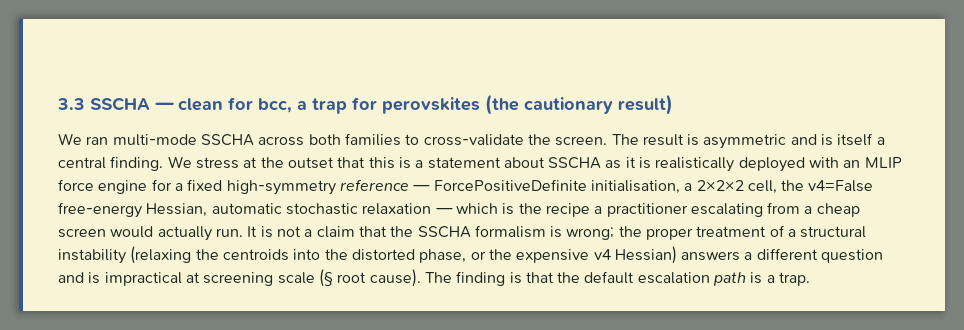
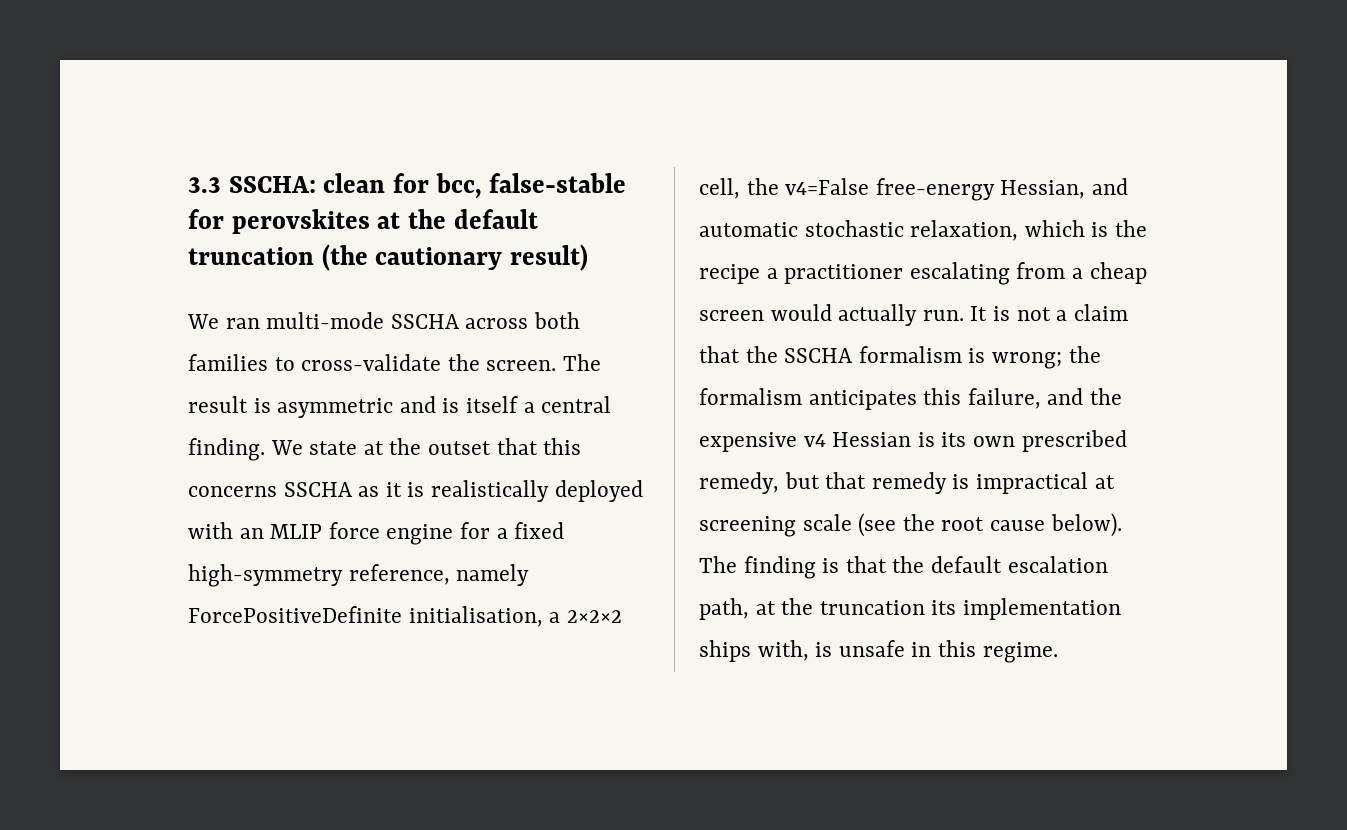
[90,97,174,111] SSCHA — -> [228,176,316,193] SSCHA:
[297,97,480,114] a trap for perovskites -> [489,173,627,193] [188,209,538,234] [188,247,314,265] false-stable for perovskites at the default truncation
[195,157,239,169] stress -> [309,441,358,455] state
[398,157,545,169] is a statement about -> [188,486,277,497] concerns
[339,179,431,191] reference — -> [348,564,530,586] reference, namely
(208, 210) none -> [1092,178,1129,195] and
[362,203,453,215] relaxation — -> [910,220,1019,241] relaxation,
[646,225,867,240] [58,246,884,264] [58,272,84,283] proper treatment of a structural instability (relaxing the centroids into the distorted phase, or the expensive v4 Hessian) answers a different question and -> [699,388,1123,410] [699,430,1127,452] [699,472,947,494] formalism anticipates this failure, and the expensive v4 Hessian is its own prescribed remedy, but that remedy
[318,269,421,287] (§ root cause). -> [858,513,1122,537] (see the root cause below).
[713,272,811,286] path is a trap. -> [699,598,1122,620] [699,640,1058,663] path, at the truncation its implementation ships with, is unsafe in this regime.

